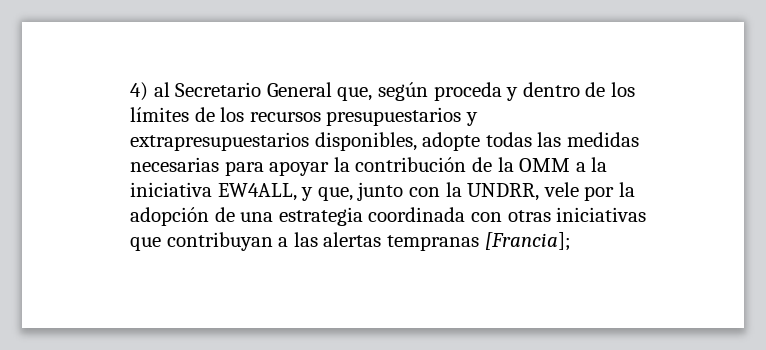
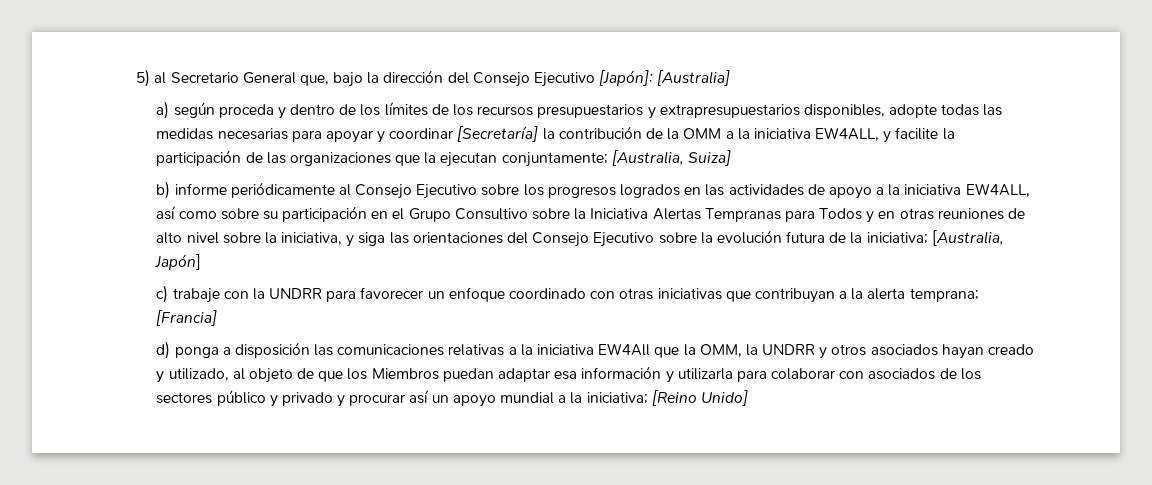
[130,82,149,101] 4) -> [136,69,151,87] 5)
(373, 94) none -> [333,70,731,87] [156,101,170,119] bajo la dirección del Consejo Ejecutivo [Japón]: [Australia] // a)
(330, 168) none -> [377,126,539,143] y coordinar [Secretaría]
[317,182,635,201] [130,207,466,226] que, junto con la UNDRR, vele por la adopción de una estrategia coordinada -> [895,127,955,140] [156,150,731,167] [156,181,1030,199] [156,206,1026,223] [156,230,1004,247] [155,254,202,270] [156,285,586,303] facilite la participación de las organizaciones que la ejecutan conjuntamente; [Australia, Suiza] // b) informe periódicamente al Consejo Ejecutivo sobre los progresos logrados en las actividades de apoyo a la iniciativa EW4ALL, así como sobre su participación en el Grupo Consultivo sobre la Iniciativa Alertas Tempranas para Todos y en otras reuniones de alto nivel sobre la iniciativa, y siga las orientaciones del Consejo Ejecutivo sobre la evolución futura de la iniciativa; [Australia, Japón] // c) trabaje con la UNDRR para favorecer un enfoque coordinado
[293,232,571,251] las alertas tempranas [Francia]; -> [851,288,979,302] [156,310,218,326] [156,341,1035,359] [156,366,981,383] [156,390,748,407] la alerta temprana; [Francia] // d) ponga a disposición las comunicaciones relativas a la iniciativa EW4All que la OMM, la UNDRR y otros asociados hayan creado y utilizado, al objeto de que los Miembros puedan adaptar esa información y utilizarla para colaborar con asociados de los sectores público y privado y procurar así un apoyo mundial a la iniciativa; [Reino Unido]

